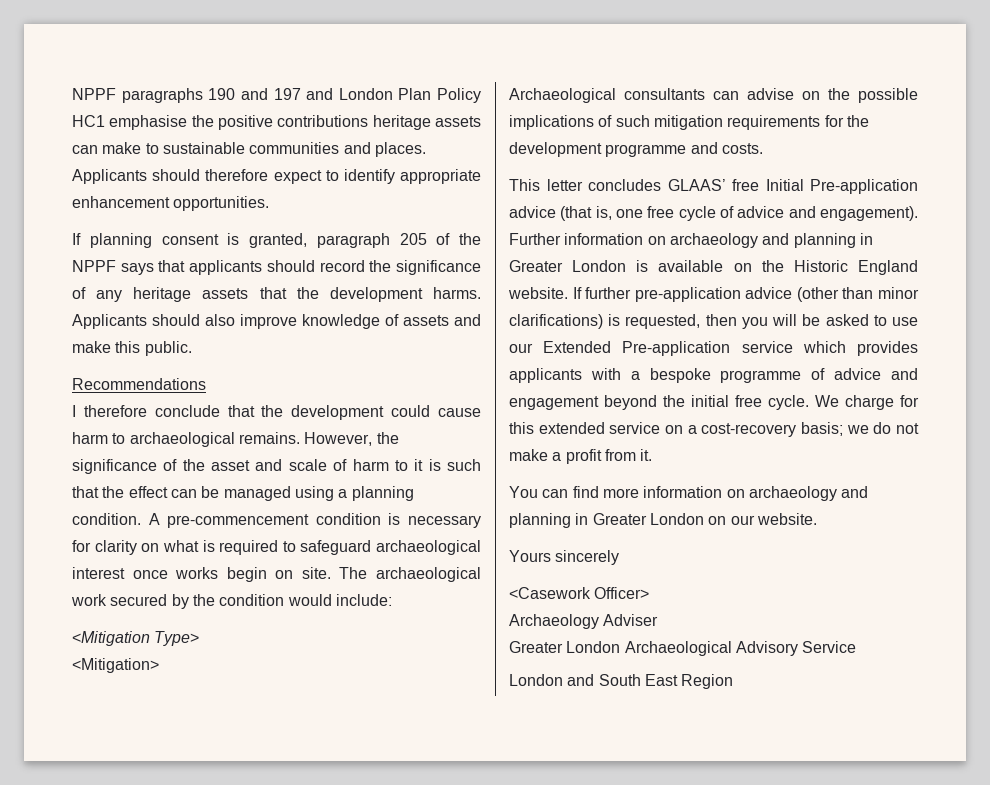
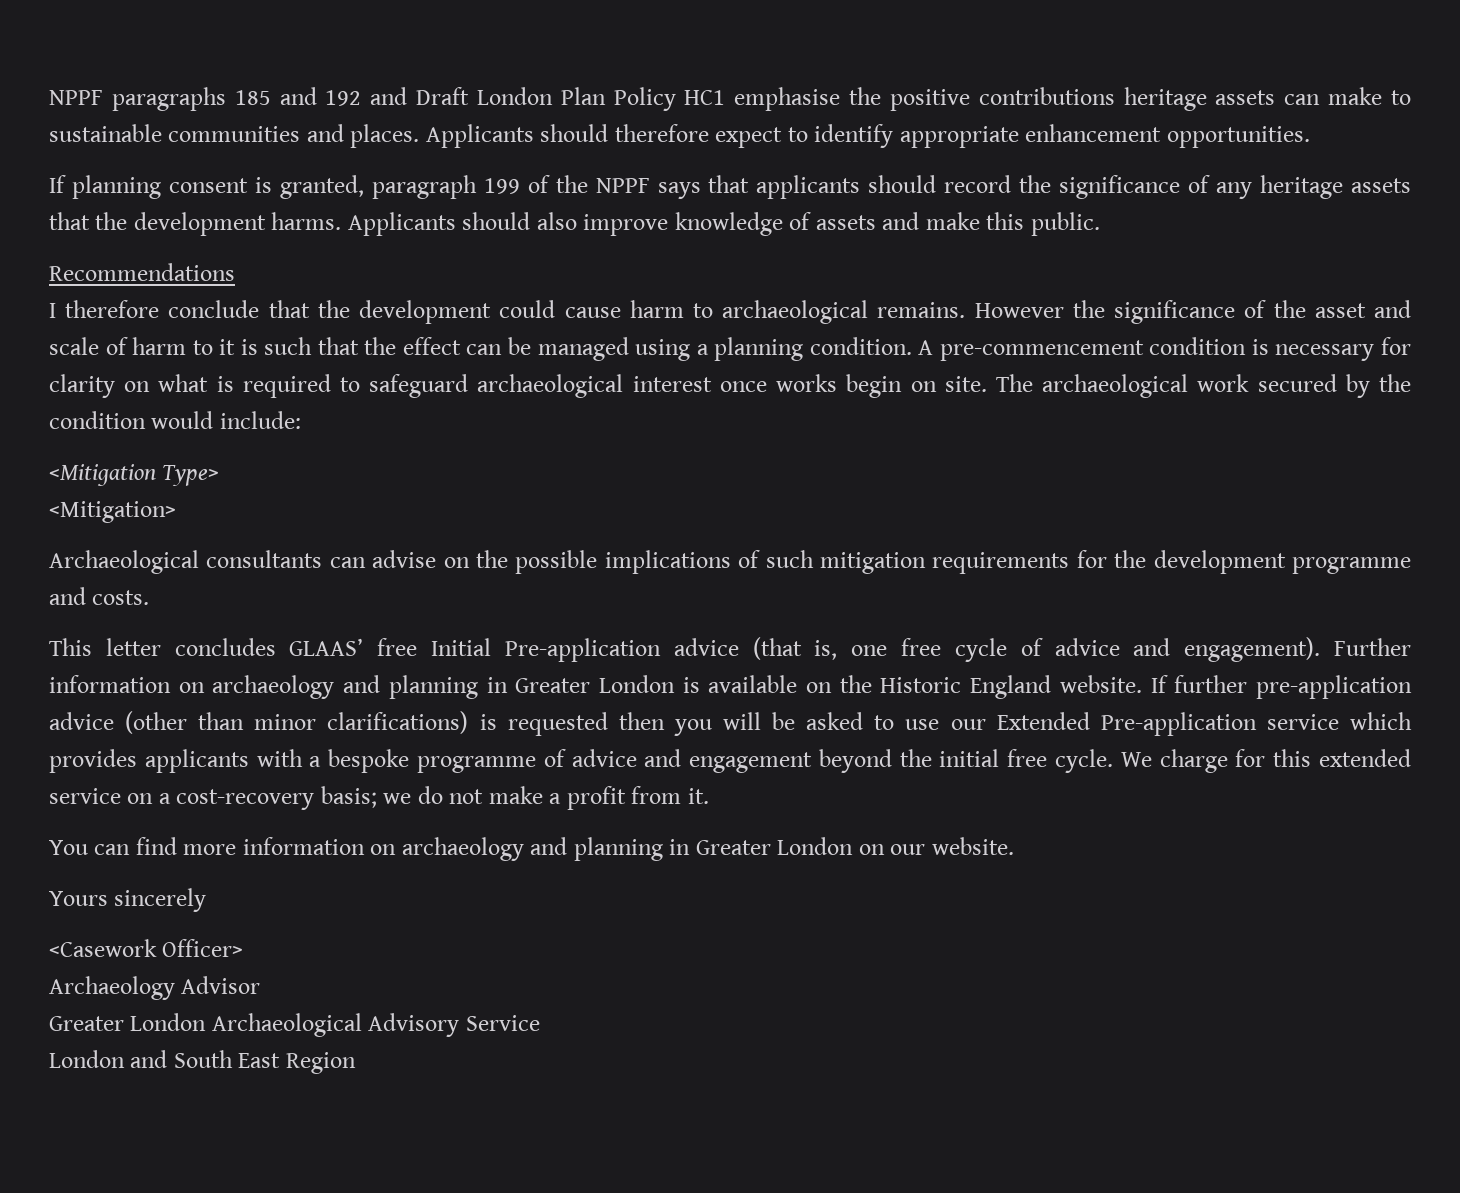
[208,88,334,100] 190 and 197 and -> [234,87,470,106] 185 and 192 and Draft
[399,233,427,245] 205 -> [483,178,520,194] 199
[304,432,373,446] However, -> [974,303,1064,318] However
[625,314,701,329] requested, -> [507,712,608,736] requested
[603,614,659,626] Adviser -> [181,976,261,994] Advisor

